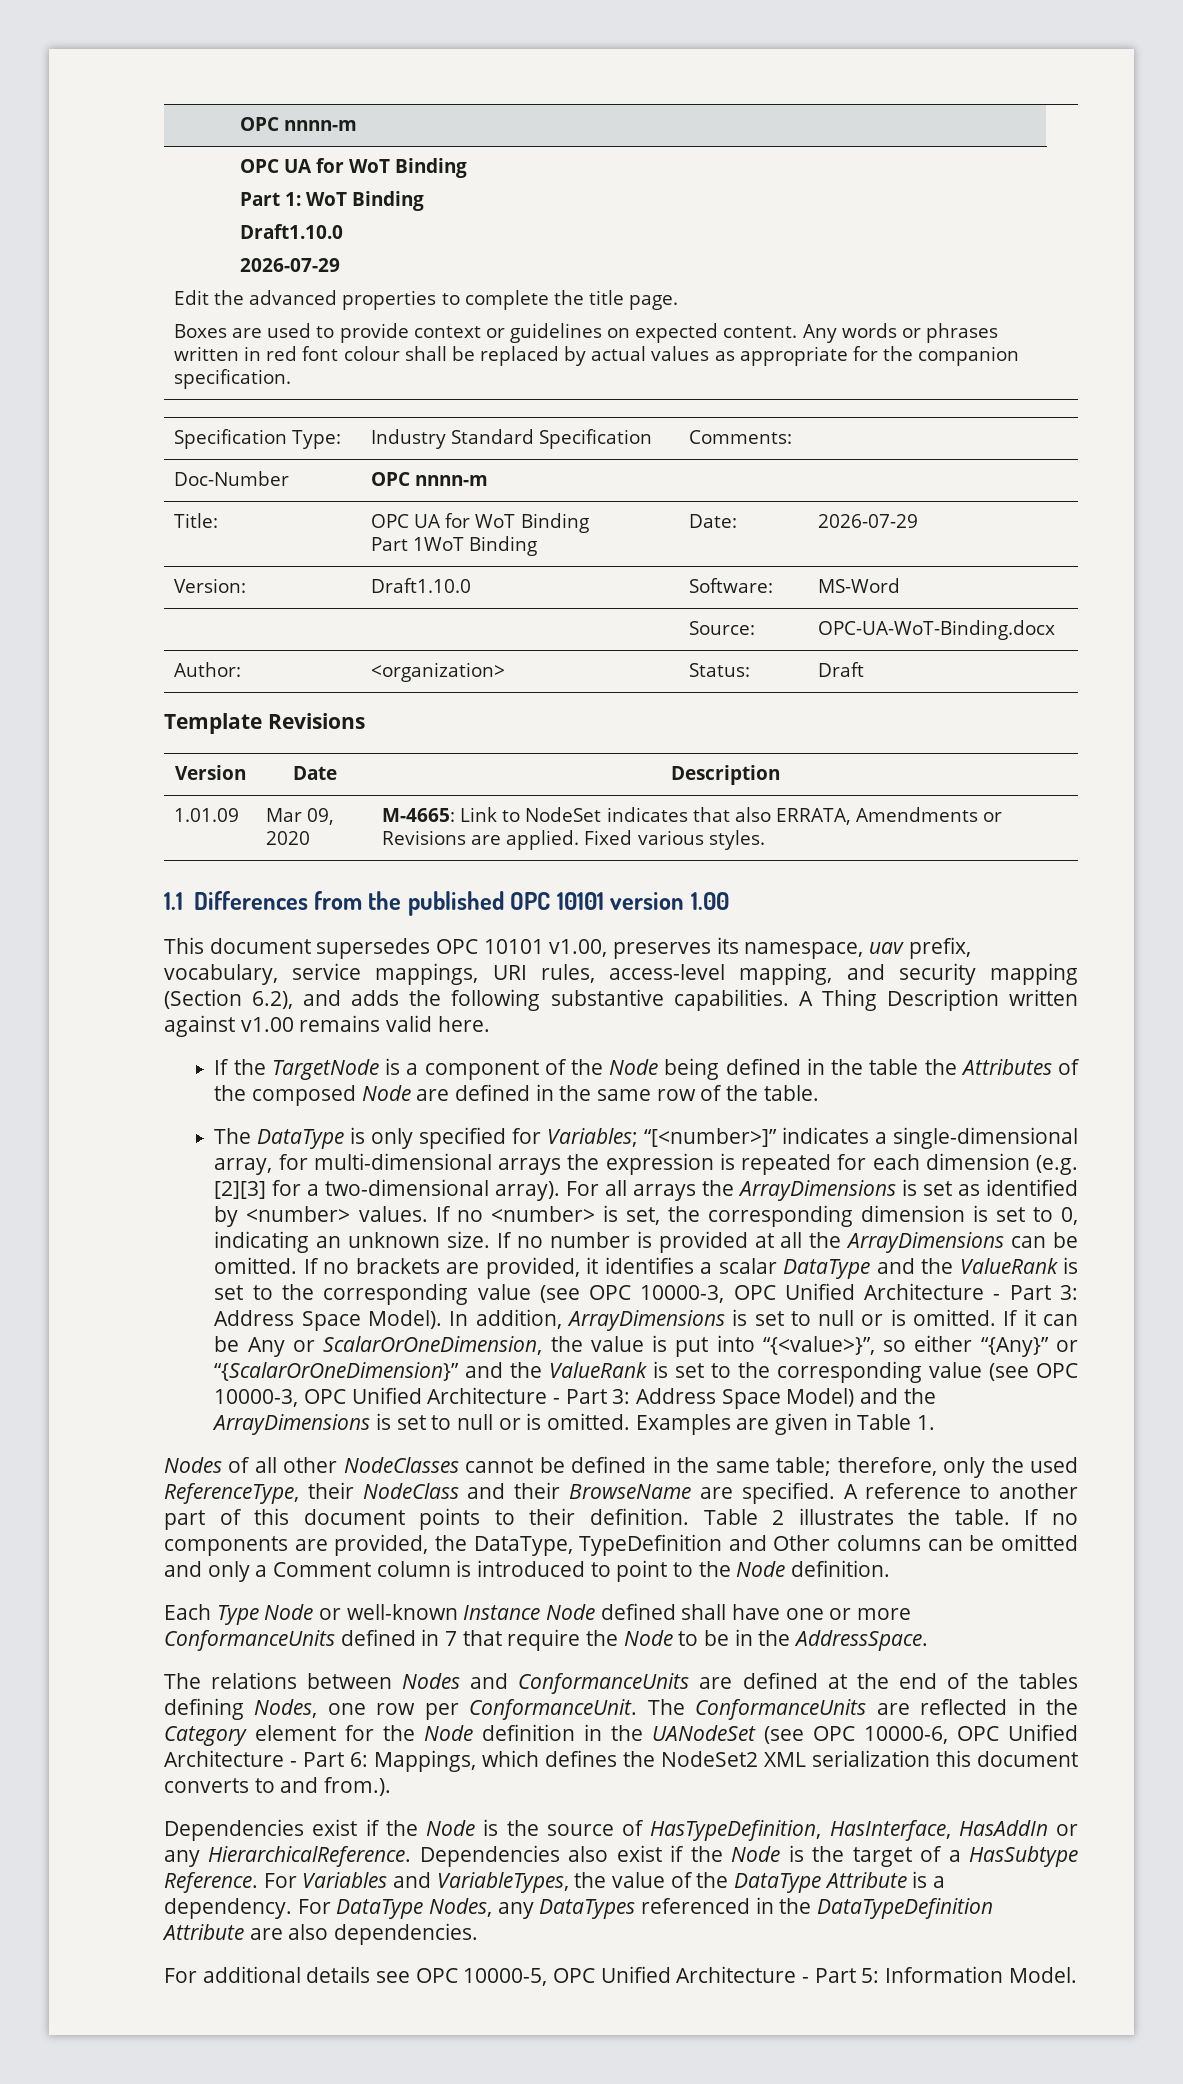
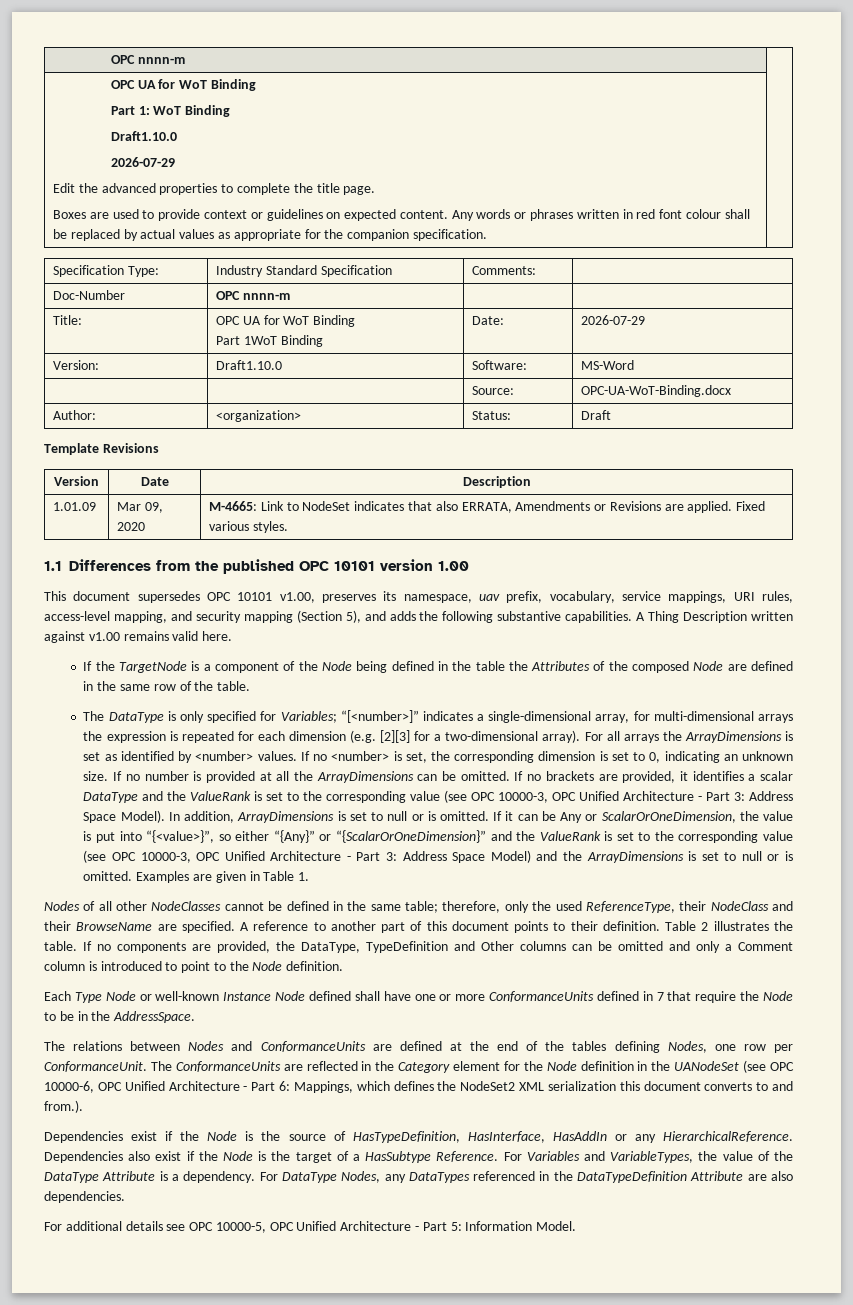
[252,991,294,1009] 6.2), -> [345,610,361,623] 5),

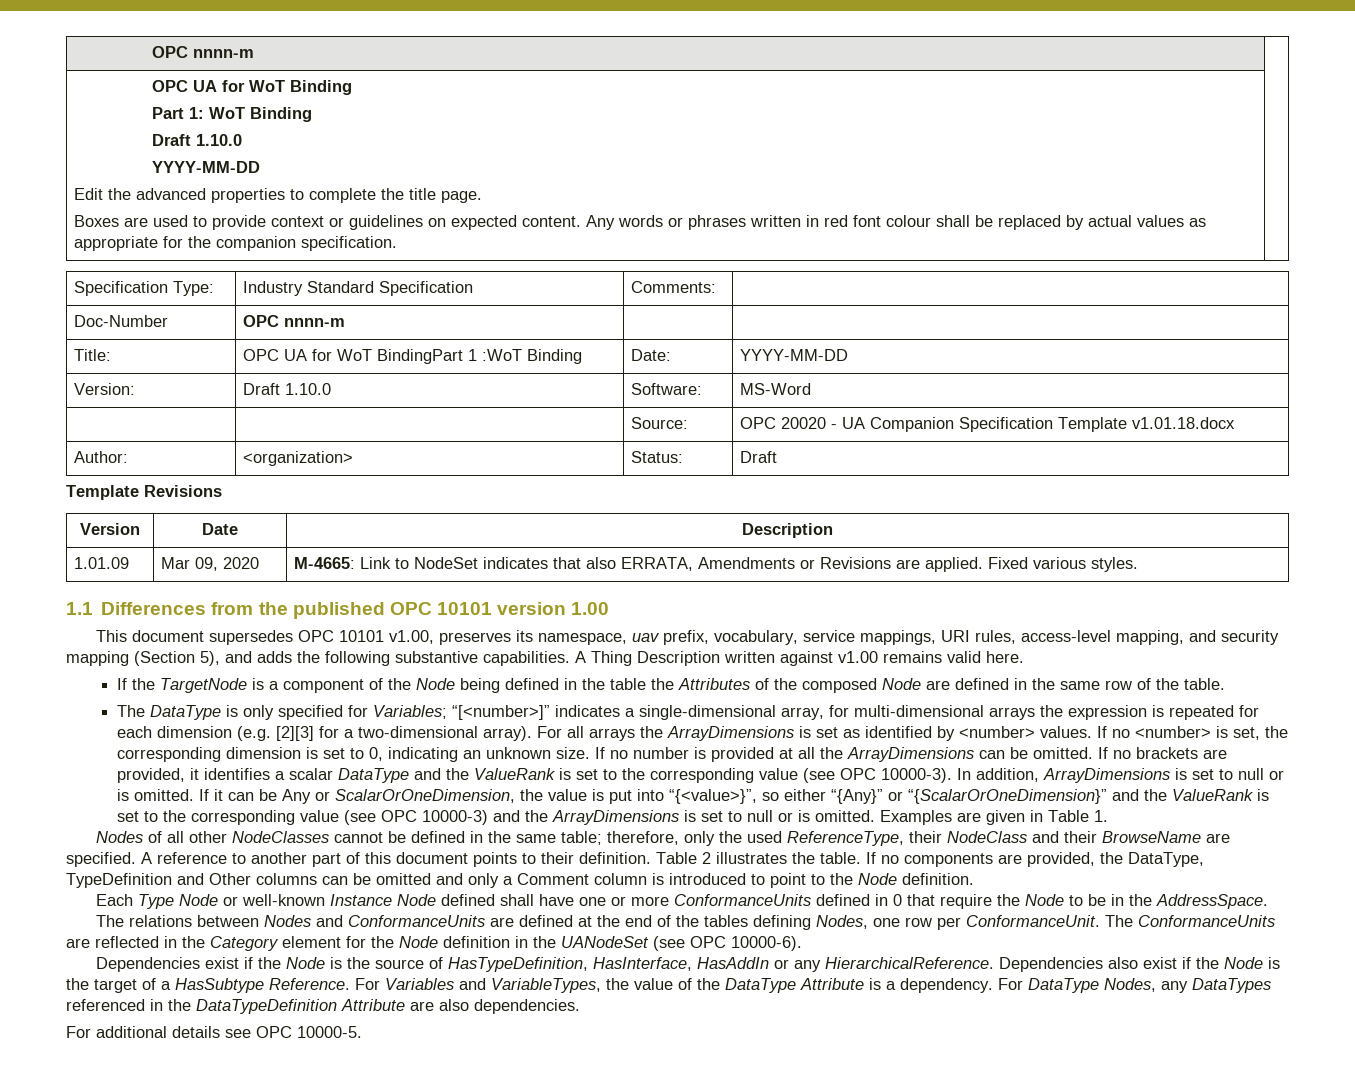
[110,131,177,141] [110,157,175,167] Draft1.10.0 // 2026-07-29 -> [151,134,242,146] [151,161,260,173] Draft 1.10.0 // YYYY-MM-DD
[313,315,356,327] [216,336,277,345] Binding // Part 1WoT -> [376,349,522,364] BindingPart 1 :WoT
[581,315,646,325] 2026-07-29 -> [739,349,848,361] YYYY-MM-DD
[216,360,283,370] Draft1.10.0 -> [242,383,331,395] Draft 1.10.0
[581,385,732,397] OPC-UA-WoT-Binding.docx -> [739,417,1235,432] OPC 20020 - UA Companion Specification Template v1.01.18.docx
[498,791,793,803] [83,810,165,823] 10000-3, OPC Unified Architecture - Part 3: Address Space Model). -> [880,768,952,783] 10000-3).
[140,850,531,863] 10000-3, OPC Unified Architecture - Part 3: Address Space Model) -> [421,810,488,825] 10000-3)
[656,992,664,1001] 7 -> [893,894,903,906] 0
[44,1081,794,1093] [44,1100,83,1113] 10000-6, OPC Unified Architecture - Part 6: Mappings, which defines the NodeSet2 XML serialization this document converts to and from.). -> [731,936,802,951] 10000-6).
[215,1221,577,1233] 10000-5, OPC Unified Architecture - Part 5: Information Model. -> [297,1026,362,1038] 10000-5.

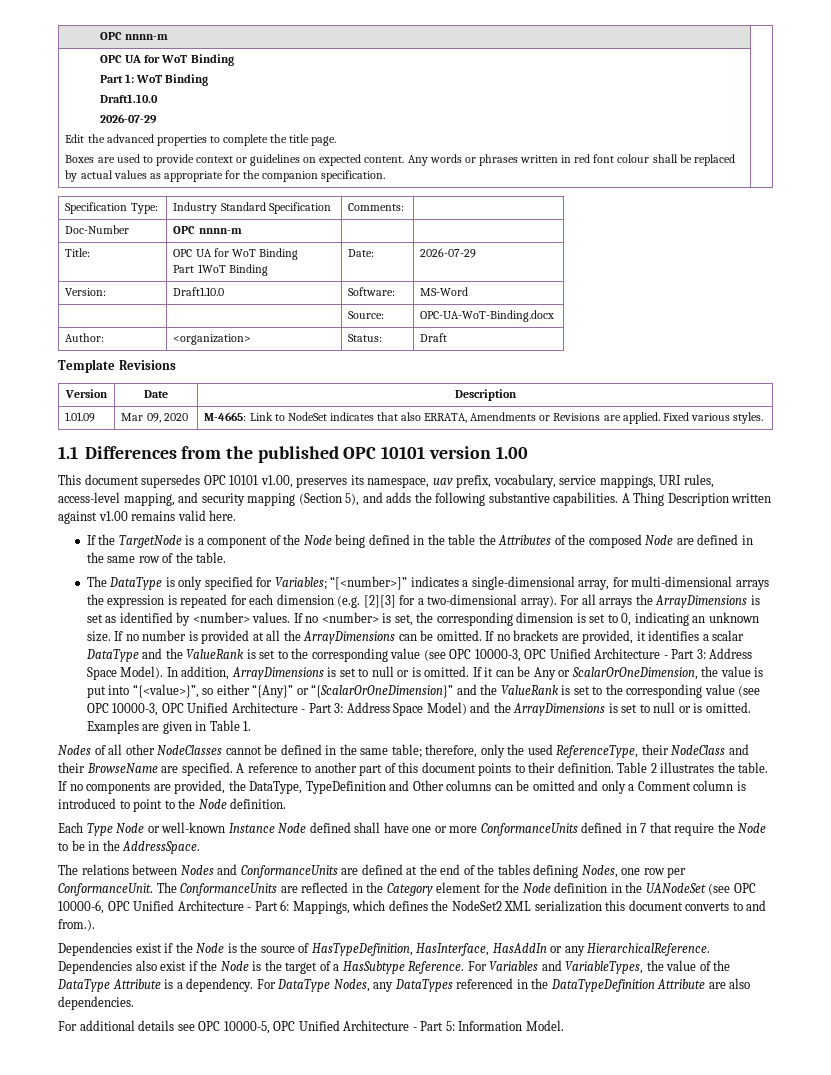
[151,134,242,146] [151,161,260,173] Draft 1.10.0 // YYYY-MM-DD -> [100,94,159,103] [100,114,158,124] Draft1.10.0 // 2026-07-29
[376,349,522,364] BindingPart 1 :WoT -> [258,248,298,260] [173,264,226,273] Binding // Part 1WoT
[739,349,848,361] YYYY-MM-DD -> [420,248,477,258] 2026-07-29
[242,383,331,395] Draft 1.10.0 -> [173,287,225,296] Draft1.10.0
[739,417,1235,432] OPC 20020 - UA Companion Specification Template v1.01.18.docx -> [420,310,555,322] OPC-UA-WoT-Binding.docx
[880,768,952,783] 10000-3). -> [474,648,753,662] [86,666,164,680] 10000-3, OPC Unified Architecture - Part 3: Address Space Model).
[421,810,488,825] 10000-3) -> [112,702,467,716] 10000-3, OPC Unified Architecture - Part 3: Address Space Model)
[893,894,903,906] 0 -> [640,823,647,833] 7
[731,936,802,951] 10000-6). -> [58,900,767,914] [58,919,95,931] 10000-6, OPC Unified Architecture - Part 6: Mappings, which defines the NodeSet2 XML serialization this document converts to and from.).
[297,1026,362,1038] 10000-5. -> [223,1020,564,1034] 10000-5, OPC Unified Architecture - Part 5: Information Model.

